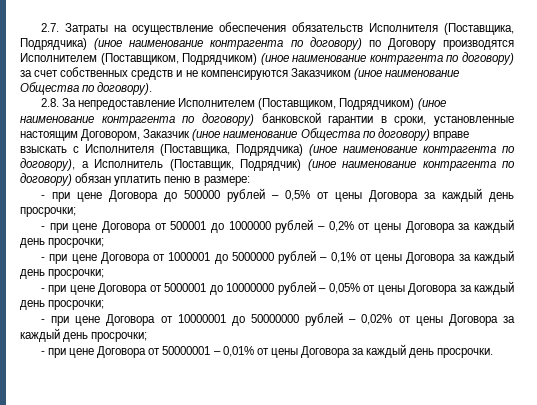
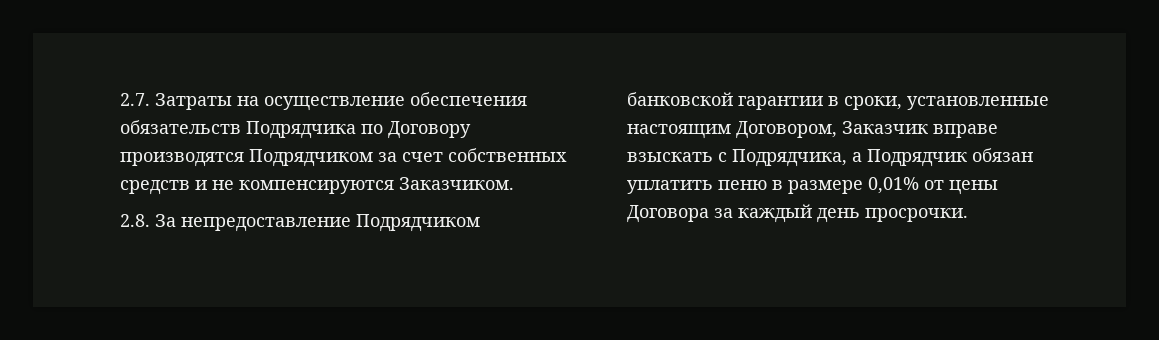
[368,23,514,35] [20,37,514,50] [20,52,514,65] Исполнителя (Поставщика, Подрядчика) (иное наименование контрагента по договору) по Договору производятся Исполнителем (Поставщиком, Подрядчиком) (иное наименование контрагента по договору) -> [246,121,471,139] [120,149,373,167] Подрядчика по Договору производятся Подрядчиком
[290,68,459,80] [20,82,153,95] [40,98,446,110] [20,113,254,126] Заказчиком (иное наименование Общества по договору). // 2.8. За непредоставление Исполнителем (Поставщиком, Подрядчиком) (иное наименование контрагента по договору) -> [399,177,514,190] [120,214,480,232] Заказчиком. // 2.8. За непредоставление Подрядчиком
[192,128,469,141] [20,144,515,156] [20,158,515,171] [20,173,250,186] [40,188,514,202] [20,207,76,217] [40,219,514,233] [20,238,105,248] [40,250,514,264] [20,269,105,279] [40,281,514,295] [20,300,105,310] [40,312,515,326] [20,328,148,342] [40,346,221,358] (иное наименование Общества по договору) вправе взыскать с Исполнителя (Поставщика, Подрядчика) (иное наименование контрагента по договору), а Исполнитель (Поставщик, Подрядчик) (иное наименование контрагента по договору) обязан уплатить пеню в размере: // - при цене Договора до 500000 рублей – 0,5% от цены Договора за каждый день просрочки; // - при цене Договора от 500001 до 1000000 рублей – 0,2% от цены Договора за каждый день просрочки; // - при цене Договора от 1000001 до 5000000 рублей – 0,1% от цены Договора за каждый день просрочки; // - при цене Договора от 5000001 до 10000000 рублей – 0,05% от цены Договора за каждый день просрочки; // - при цене Договора от 10000001 до 50000000 рублей – 0,02% от цены Договора за каждый день просрочки; // - при цене Договора от 50000001 – -> [933,124,998,138] [627,148,1033,167] [627,180,863,194] вправе взыскать с Подрядчика, а Подрядчик обязан уплатить пеню в размере

